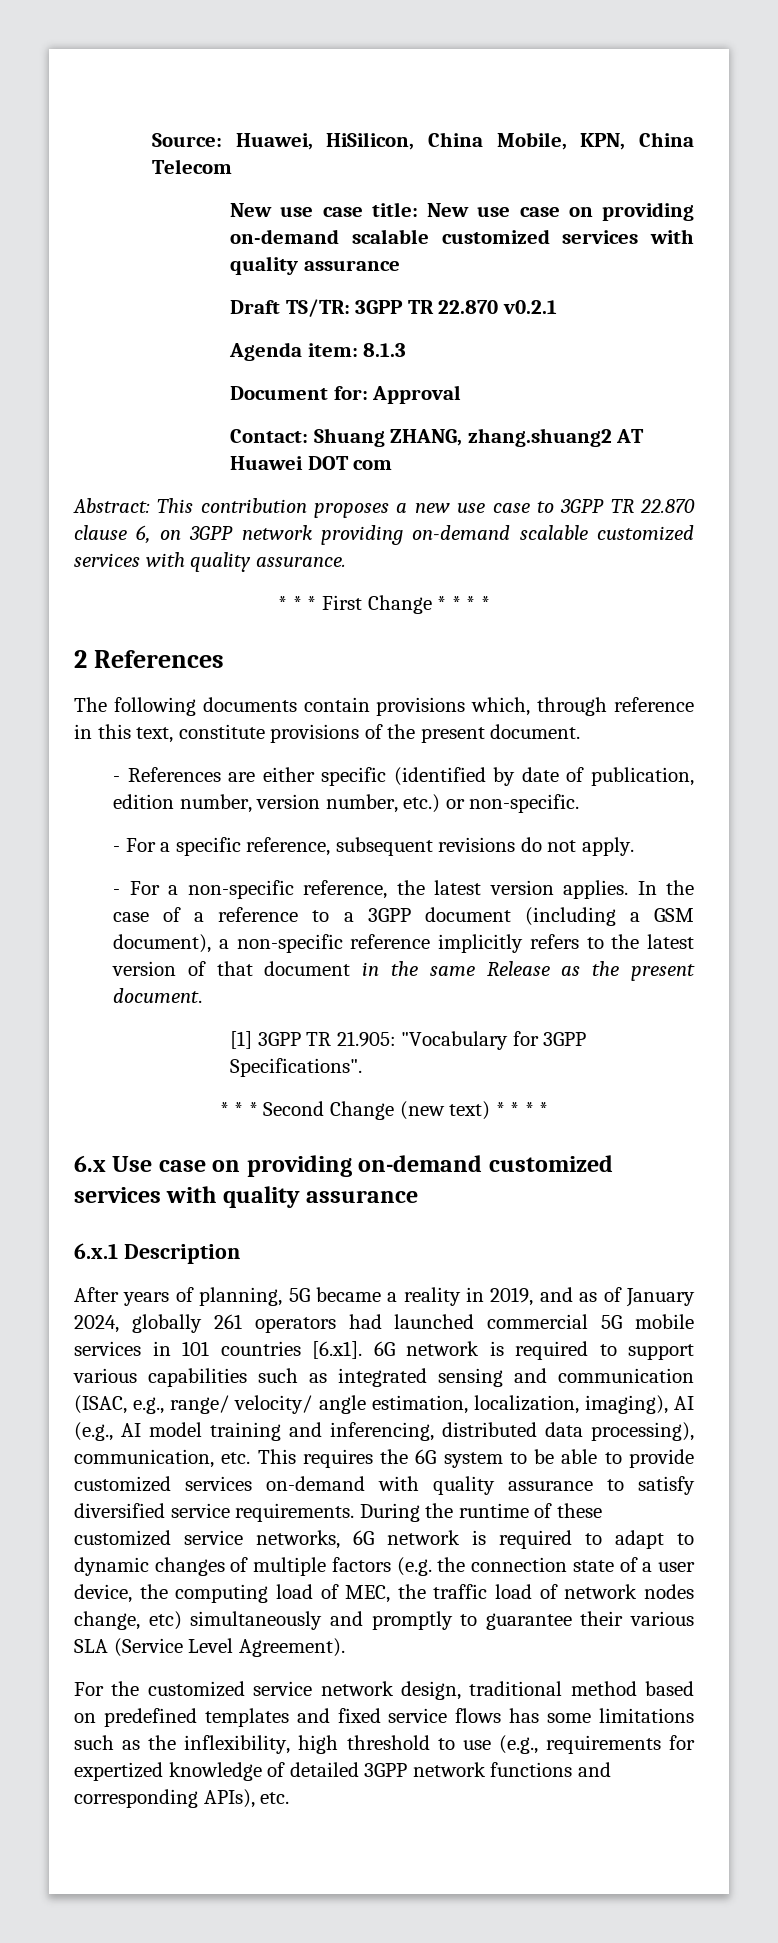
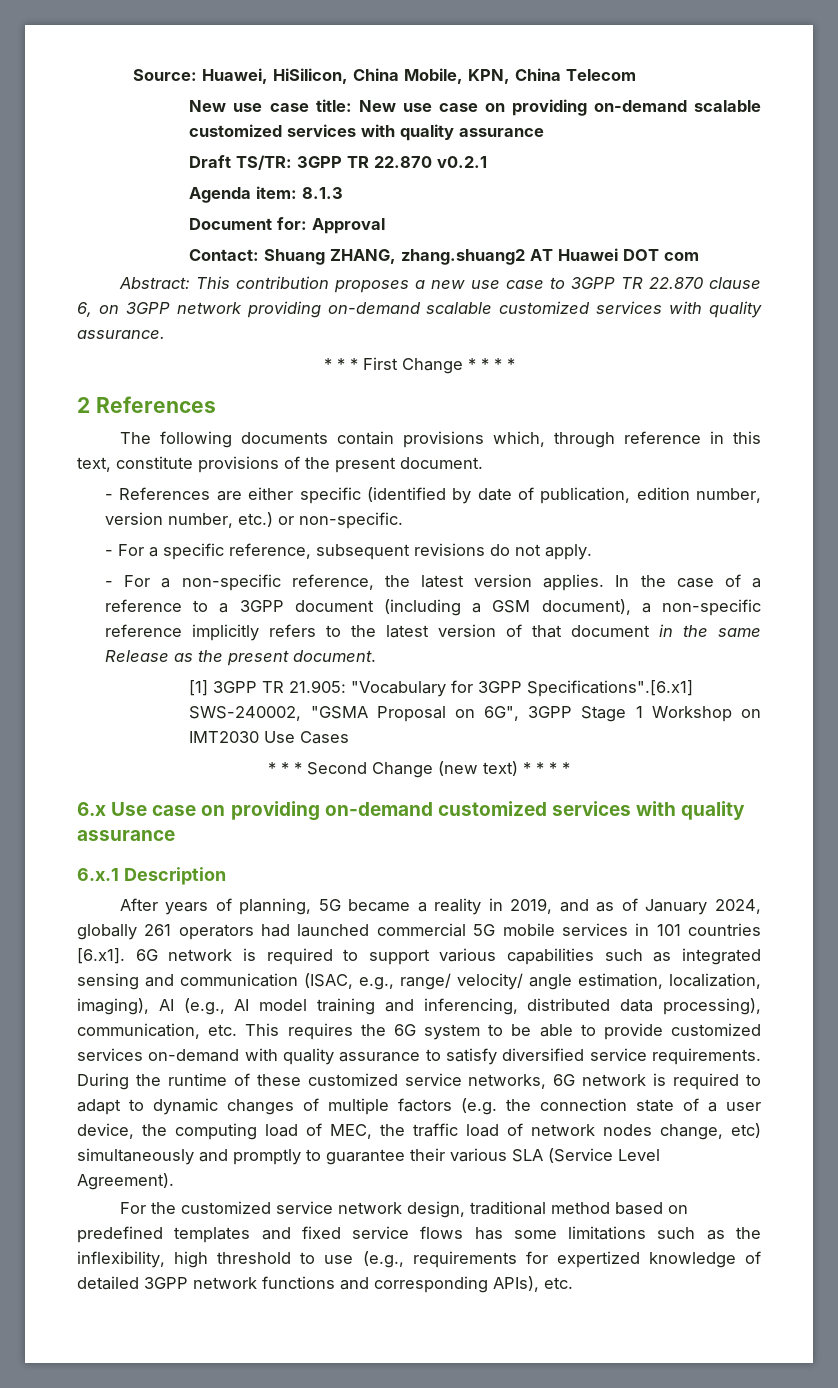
[230,1058,363,1077] Specifications". -> [527,680,694,697] [189,706,761,722] [189,731,350,744] Specifications".[6.x1] SWS-240002, "GSMA Proposal on 6G", 3GPP Stage 1 Workshop on IMT2030 Use Cases

